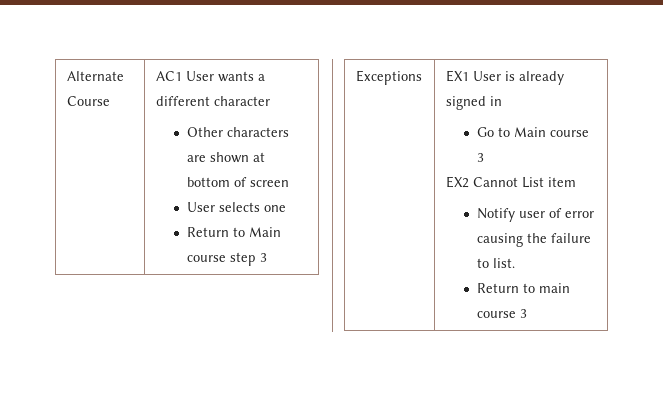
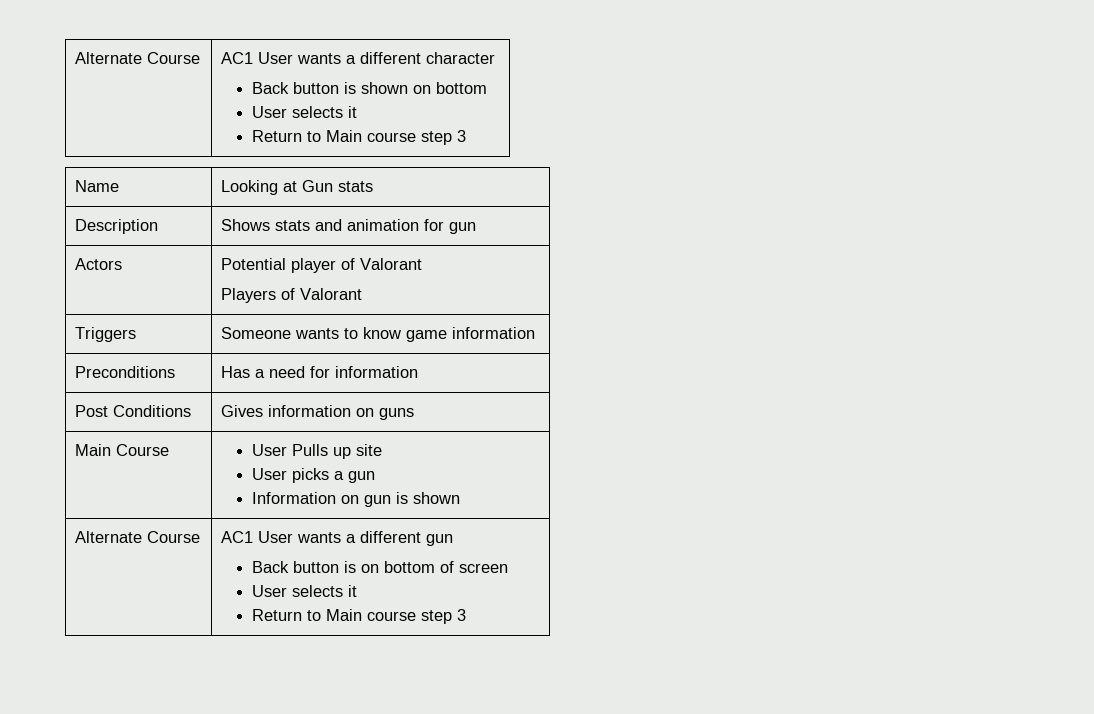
[187,127,290,137] [187,152,266,163] [187,177,290,187] [187,202,287,212] Other characters are shown at bottom of screen // User selects one -> [252,82,488,94] [252,106,358,118] Back button is shown on bottom // User selects it
[355,70,422,85] [445,70,564,85] [445,96,502,110] [477,127,590,137] [477,153,485,162] [445,176,576,188] [477,208,595,222] [477,233,592,247] [477,258,516,268] [477,283,571,293] [477,309,528,318] Exceptions | EX1 User is already signed in // Go to Main course 3 // EX2 Cannot List item // Notify user of error causing the failure to list. // Return to main course 3 -> [74,180,119,192] [220,180,373,195] [74,219,158,234] [220,219,476,234] [74,258,122,270] [220,258,422,273] [220,288,362,303] [74,327,136,342] [220,327,535,342] [74,366,175,378] [220,366,418,378] [74,405,191,417] [220,405,414,420] [74,444,169,456] [252,444,383,459] [252,468,376,483] [252,492,461,507] [74,531,200,543] [220,531,453,546] [252,561,509,573] [252,585,358,597] [252,609,467,624] Name | Looking at Gun stats // Description | Shows stats and animation for gun // Actors | Potential player of Valorant // Players of Valorant // Triggers | Someone wants to know game information // Preconditions | Has a need for information // Post Conditions | Gives information on guns // Main Course | User Pulls up site // User picks a gun // Information on gun is shown // Alternate Course | AC1 User wants a different gun // Back button is on bottom of screen // User selects it // Return to Main course step 3

